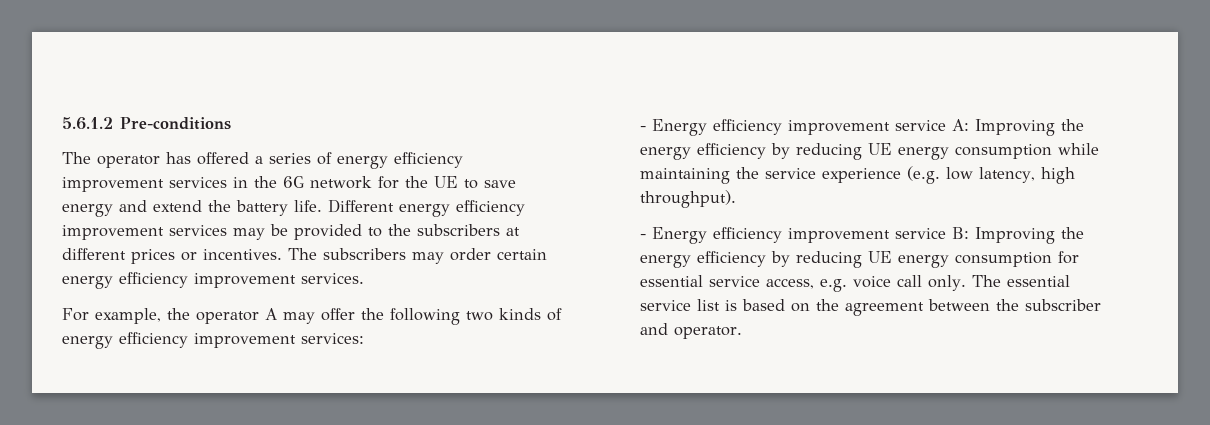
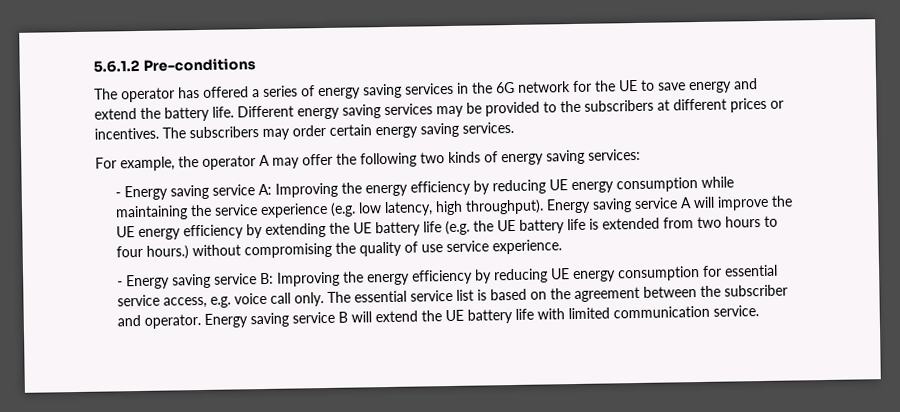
[394,152,463,168] [62,177,164,192] efficiency improvement -> [363,83,402,99] saving
[456,200,525,216] [62,225,164,240] efficiency improvement -> [342,104,381,119] saving
[119,272,296,288] efficiency improvement -> [420,122,459,138] saving
[119,332,296,348] efficiency improvement -> [546,149,585,165] saving
[713,119,891,135] efficiency improvement -> [170,184,210,200] saving
[640,227,891,244] // - Energy efficiency improvement -> [546,195,794,214] [116,215,779,241] [116,239,563,260] [117,273,212,290] Energy saving service A will improve the UE energy efficiency by extending the UE battery life (e.g. the UE battery life is extended from two hours to four hours.) without compromising the quality of use service experience. // - Energy saving
(743, 332) none -> [204,305,760,328] Energy saving service B will extend the UE battery life with limited communication service.

